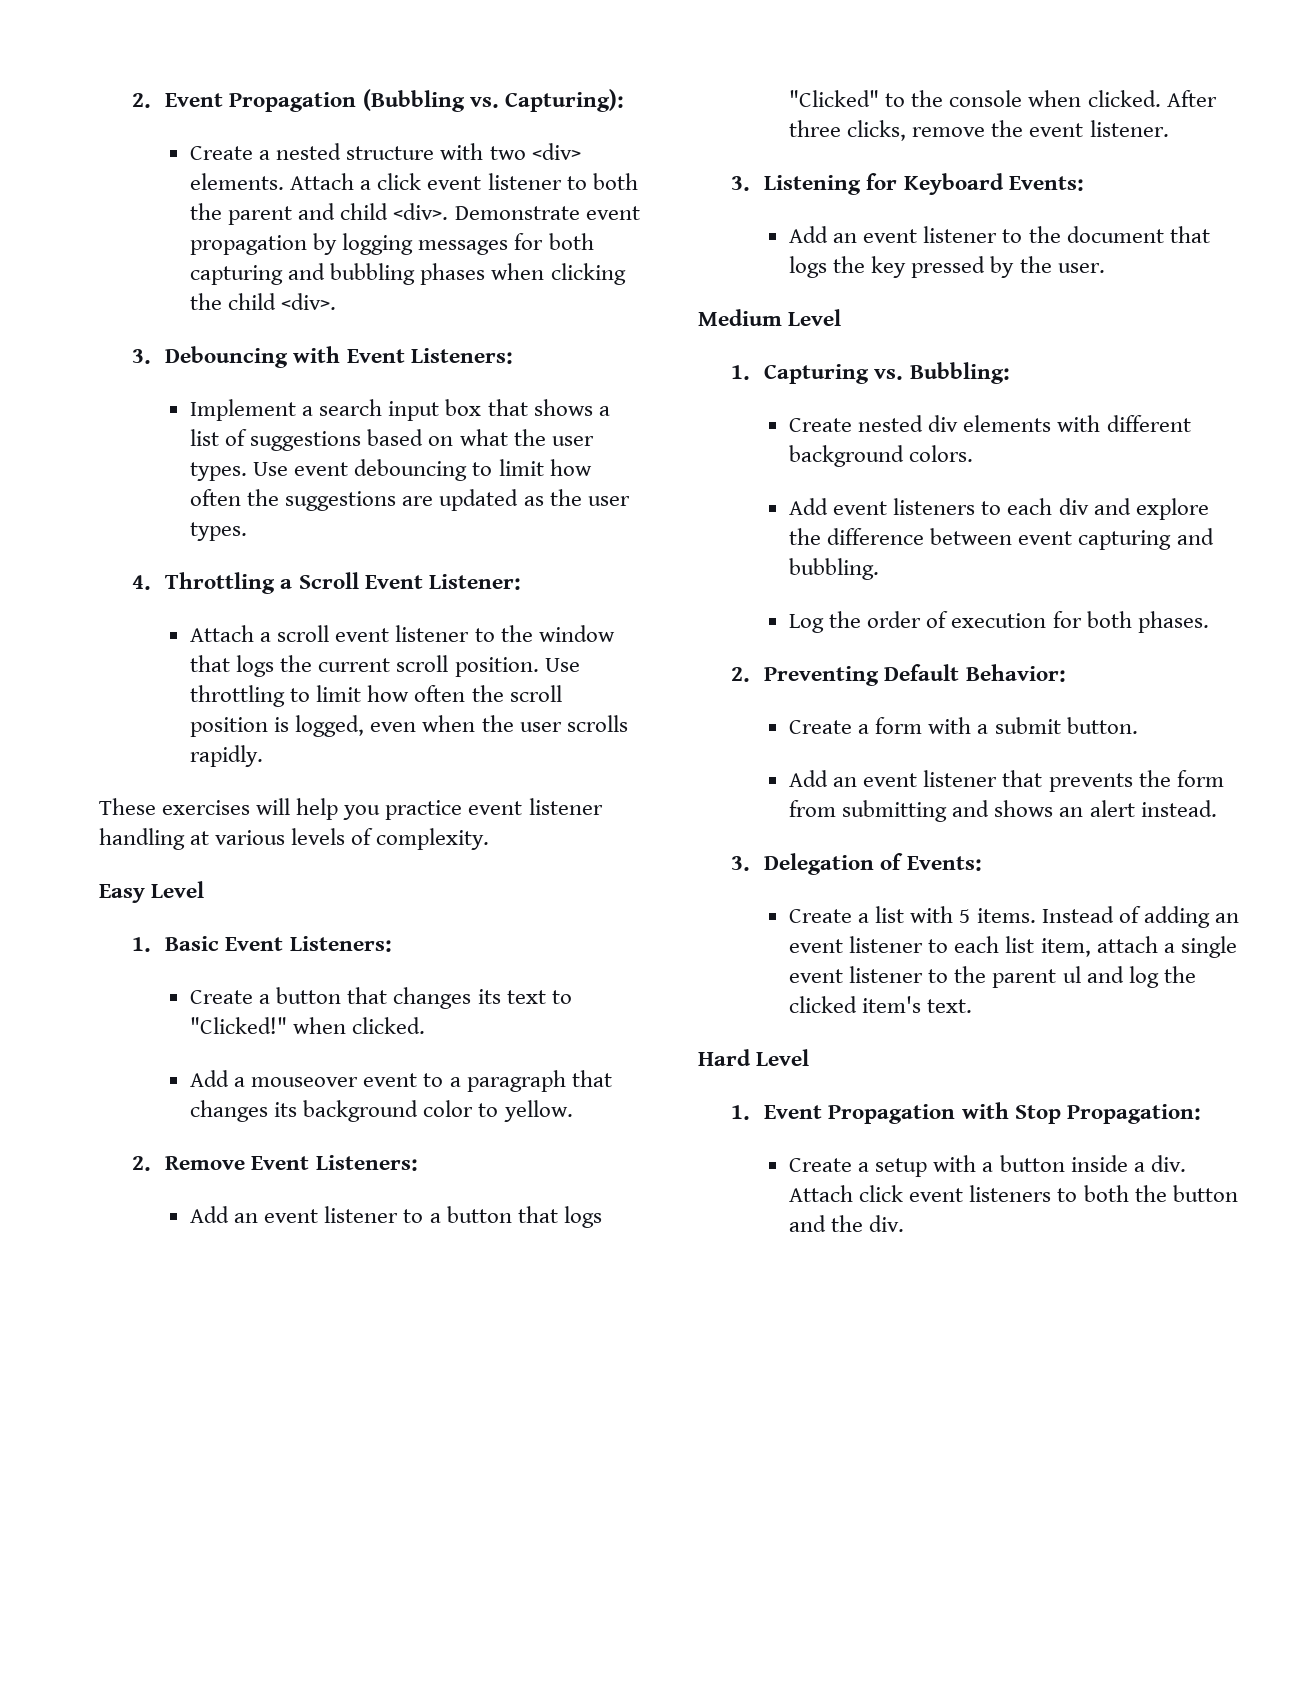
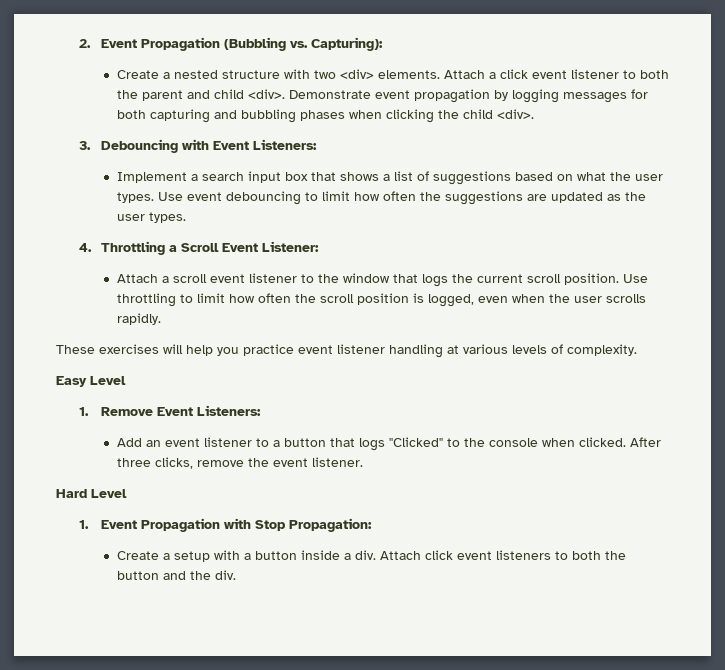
[165,936,392,952] [190,987,572,1009] [190,1017,426,1034] [190,1070,612,1092] [190,1100,573,1122] [132,1156,152,1171] Basic Event Listeners: // Create a button that changes its text to "Clicked!" when clicked. // Add a mouseover event to a paragraph that changes its background color to yellow. // 2. -> (89, 411) none
[731,173,1084,195] [789,226,1210,243] [789,256,1105,278] [698,309,842,326] [731,362,1010,384] [789,415,1191,432] [789,445,974,467] [789,498,1209,520] [789,528,1214,550] [789,558,880,580] [789,611,1209,633] [731,664,1066,686] [789,717,1138,734] [789,770,1224,792] [789,800,1217,822] [731,853,982,875] [789,906,1239,928] [789,936,1237,958] [789,966,1196,988] [789,996,973,1013] // 3. Listening for Keyboard Events: // Add an event listener to the document that logs the key pressed by the user. // Medium Level // 1. Capturing vs. Bubbling: // Create nested div elements with different background colors. // Add event listeners to each div and explore the difference between event capturing and bubbling. // Log the order of execution for both phases. // 2. Preventing Default Behavior: // Create a form with a submit button. // Add an event listener that prevents the form from submitting and shows an alert instead. // 3. Delegation of Events: // Create a list with 5 items. Instead of adding an event listener to each list item, attach a single event listener to the parent ul and log the clicked item's text. -> (363, 462) none

